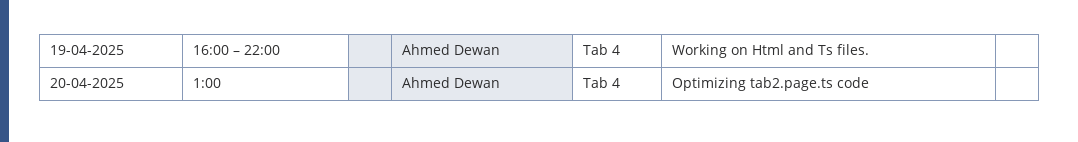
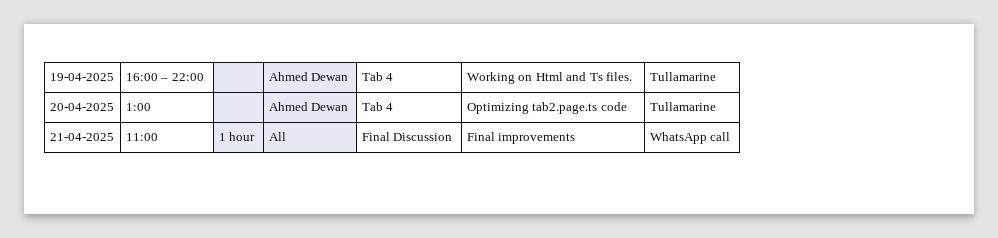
(869, 49) none -> [649,72,716,81] Tullamarine
(869, 82) none -> [649,102,716,111] [49,133,114,141] [125,133,158,141] [218,132,256,141] [268,132,286,141] [361,132,453,141] [466,132,576,144] [649,132,731,144] Tullamarine // 21-04-2025 | 11:00 | 1 hour | All | Final Discussion | Final improvements | WhatsApp call

